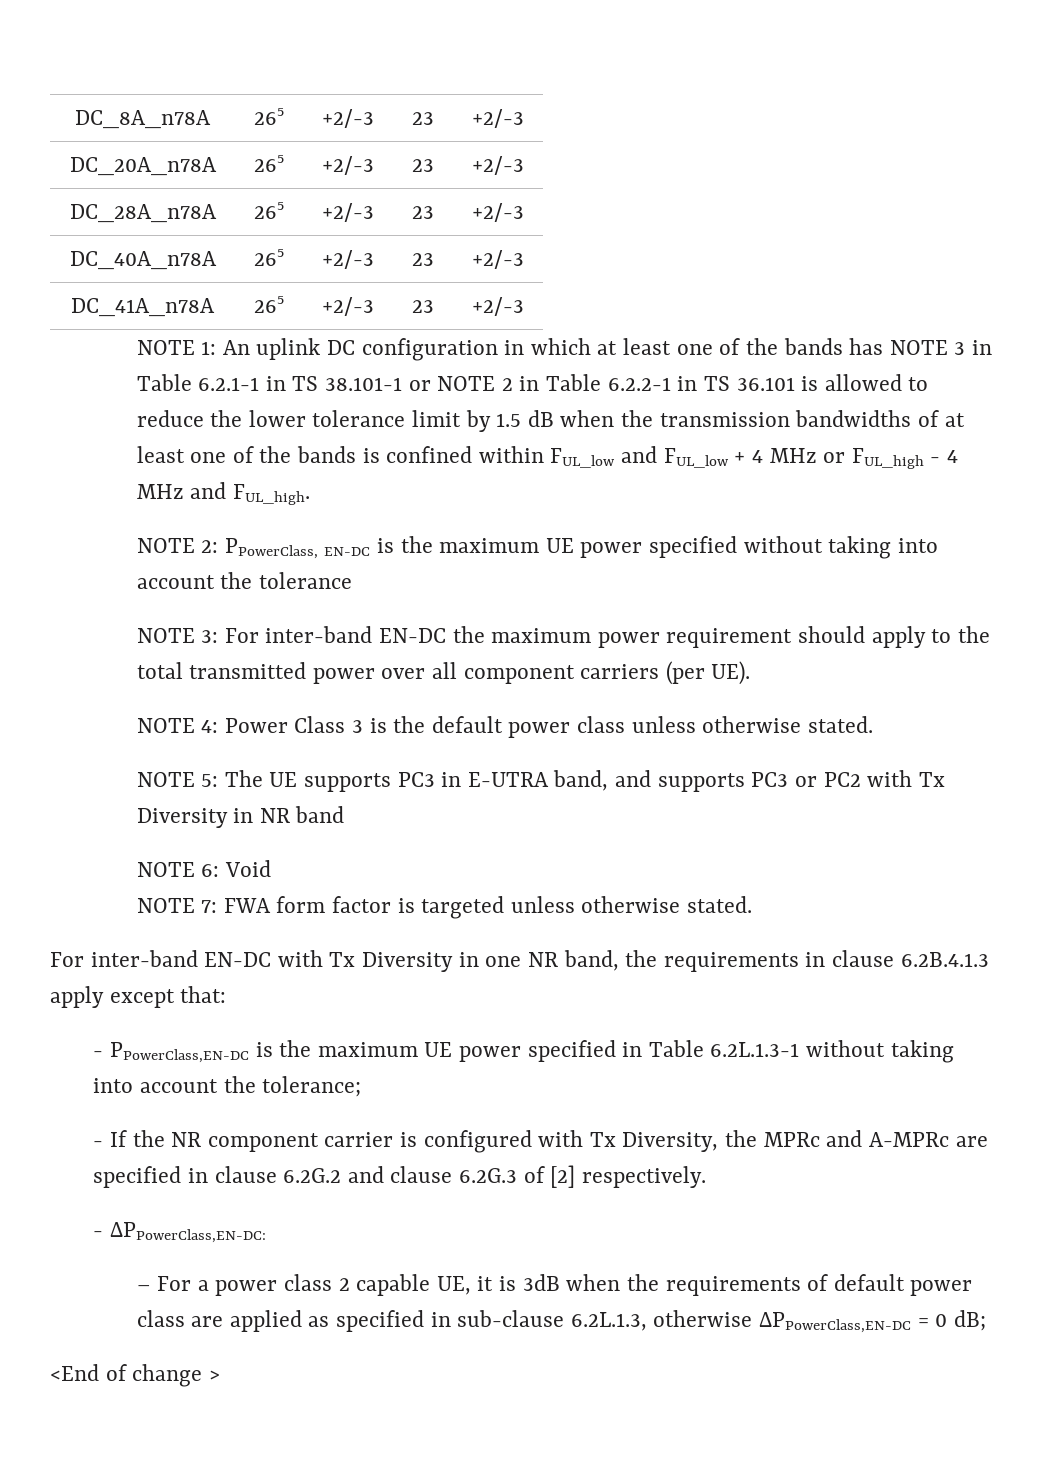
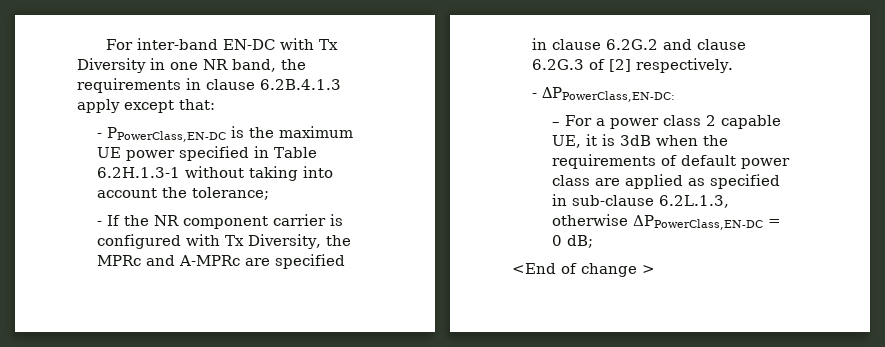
[75,110,211,129] [253,108,284,125] [321,109,374,128] [411,112,434,125] [471,109,524,128] [69,157,217,176] [253,155,284,172] [321,156,374,175] [411,159,434,172] [471,156,524,175] [69,204,217,223] [253,202,284,219] [321,203,374,222] [411,206,434,219] [471,203,524,222] [69,251,217,270] [253,249,284,266] [321,250,374,269] [411,253,434,266] [471,250,524,269] [71,298,215,317] [253,296,284,313] [321,297,374,316] [411,300,434,313] [471,297,524,316] [136,338,993,361] [136,374,929,391] [136,410,965,432] [136,446,959,469] [136,482,310,505] [136,536,938,559] [136,572,352,589] [136,626,990,648] [136,661,751,685] [136,716,873,738] [136,770,945,792] [136,806,345,828] [136,860,271,877] [136,896,753,919] DC_8A_n78A | 265 | +2/-3 | 23 | +2/-3 // DC_20A_n78A | 265 | +2/-3 | 23 | +2/-3 // DC_28A_n78A | 265 | +2/-3 | 23 | +2/-3 // DC_40A_n78A | 265 | +2/-3 | 23 | +2/-3 // DC_41A_n78A | 265 | +2/-3 | 23 | +2/-3 // NOTE 1: An uplink DC configuration in which at least one of the bands has NOTE 3 in Table 6.2.1-1 in TS 38.101-1 or NOTE 2 in Table 6.2.2-1 in TS 36.101 is allowed to reduce the lower tolerance limit by 1.5 dB when the transmission bandwidths of at least one of the bands is confined within FUL_low and FUL_low + 4 MHz or FUL_high - 4 MHz and FUL_high. // NOTE 2: PPowerClass, EN-DC is the maximum UE power specified without taking into account the tolerance // NOTE 3: For inter-band EN-DC the maximum power requirement should apply to the total transmitted power over all component carriers (per UE). // NOTE 4: Power Class 3 is the default power class unless otherwise stated. // NOTE 5: The UE supports PC3 in E-UTRA band, and supports PC3 or PC2 with Tx Diversity in NR band // NOTE 6: Void // NOTE 7: FWA form factor is targeted unless otherwise stated. // -> (105, 44) none
[710,1042,800,1057] 6.2L.1.3-1 -> [97,167,181,178] 6.2H.1.3-1

